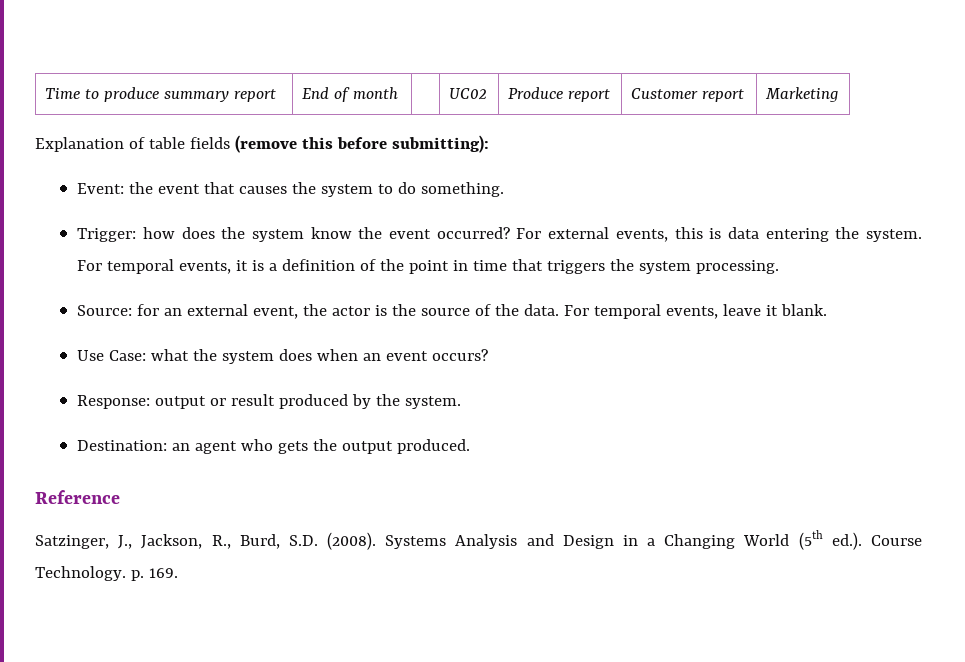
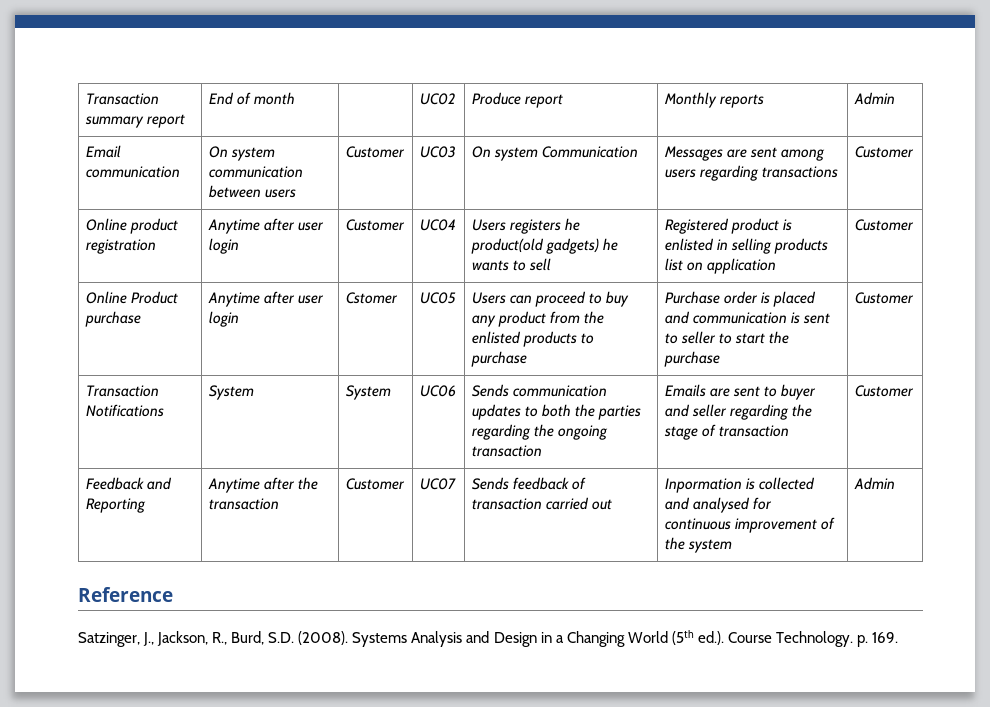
[44,87,159,102] Time to produce -> [85,93,159,105] Transaction
[630,88,744,102] [764,87,838,102] [35,135,489,153] [77,182,505,197] [77,227,923,242] [77,259,780,274] [77,304,828,319] [77,349,489,364] [77,394,462,409] [77,439,471,454] Customer report | Marketing // Explanation of table fields (remove this before submitting): // Event: the event that causes the system to do something. // Trigger: how does the system know the event occurred? For external events, this is data entering the system. For temporal events, it is a definition of the point in time that triggers the system processing. // Source: for an external event, the actor is the source of the data. For temporal events, leave it blank. // Use Case: what the system does when an event occurs? // Response: output or result produced by the system. // Destination: an agent who gets the output produced. -> [663,92,764,108] [853,92,895,105] [85,145,121,158] [85,166,180,178] [208,146,275,161] [208,166,303,178] [208,185,296,198] [345,146,405,158] [419,146,456,158] [471,146,638,161] [663,146,825,161] [664,165,838,181] [854,146,914,158] [85,218,178,234] [85,239,156,254] [207,218,324,234] [208,238,239,254] [345,219,405,231] [419,219,456,231] [471,218,580,234] [470,238,618,254] [471,258,551,271] [664,218,792,234] [664,238,828,254] [664,258,776,274] [854,219,914,231] [85,291,178,304] [84,311,141,327] [207,291,324,307] [208,311,239,327] [345,292,398,304] [419,292,456,304] [471,291,629,307] [471,311,604,327] [471,331,594,347] [470,351,527,367] [664,291,816,307] [664,311,830,324] [664,331,789,344] [663,351,720,367] [854,292,914,304] [85,385,159,397] [85,404,164,417] [208,385,254,400] [345,385,391,400] [419,385,456,397] [471,384,607,397] [471,404,641,420] [471,424,608,440] [471,445,542,457] [664,384,816,400] [664,404,812,420] [663,424,789,440] [854,385,914,397] [85,477,172,490] [85,498,146,513] [207,477,318,493] [208,498,279,510] [345,478,405,490] [419,478,456,490] [471,477,586,490] [471,497,612,510] [664,477,815,493] [664,497,772,513] [664,517,835,533] [664,537,732,553] [853,477,895,490] Monthly reports | Admin // Email communication | On system communication between users | Customer | UC03 | On system Communication | Messages are sent among users regarding transactions | Customer // Online product registration | Anytime after user login | Customer | UC04 | Users registers he product(old gadgets) he wants to sell | Registered product is enlisted in selling products list on application | Customer // Online Product purchase | Anytime after user login | Cstomer | UC05 | Users can proceed to buy any product from the enlisted products to purchase | Purchase order is placed and communication is sent to seller to start the purchase | Customer // Transaction Notifications | System | System | UC06 | Sends communication updates to both the parties regarding the ongoing transaction | Emails are sent to buyer and seller regarding the stage of transaction | Customer // Feedback and Reporting | Anytime after the transaction | Customer | UC07 | Sends feedback of transaction carried out | Inpormation is collected and analysed for continuous improvement of the system | Admin

